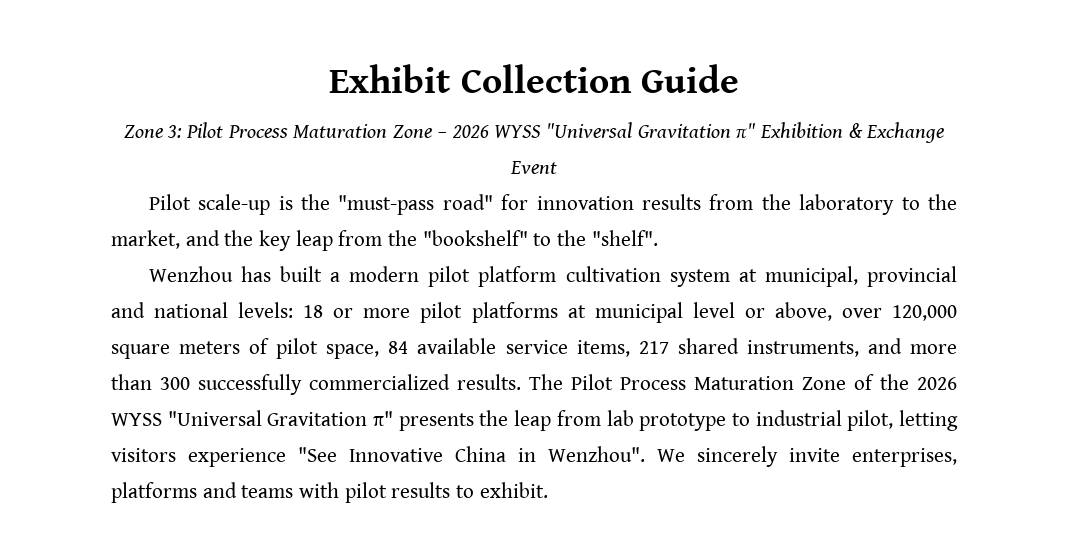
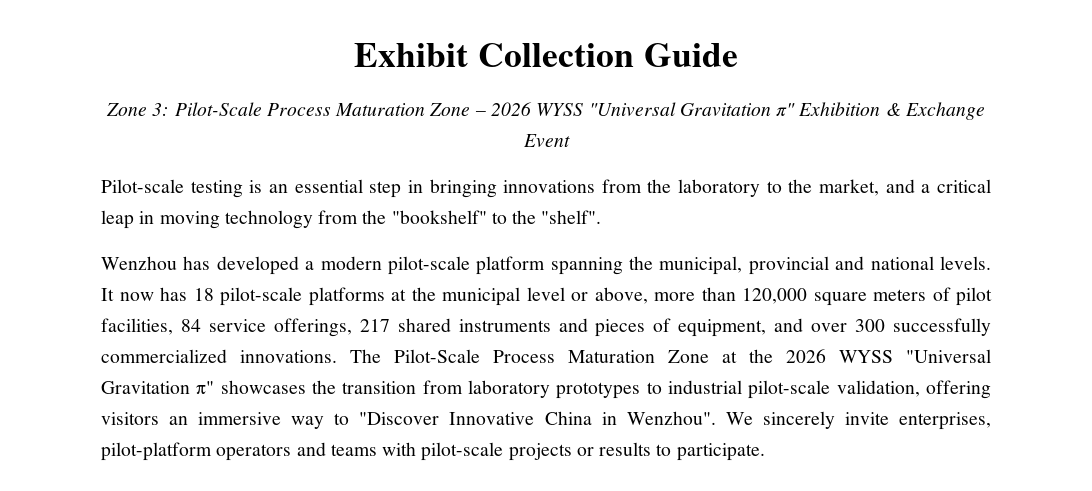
[186,122,224,138] Pilot -> [174,102,262,116] Pilot-Scale
[148,194,702,215] Pilot scale-up is the "must-pass road" for innovation results -> [101,179,596,198] Pilot-scale testing is an essential step in bringing innovations
[224,230,333,251] the key leap -> [921,179,991,193] [101,210,313,229] a critical leap in moving technology
[280,266,323,282] built -> [216,256,299,275] developed
[428,266,957,287] [111,302,463,323] pilot platform cultivation system at municipal, provincial and national levels: 18 or more pilot -> [387,256,991,275] [101,287,302,306] pilot-scale platform spanning the municipal, provincial and national levels. It now has 18 pilot-scale
(586, 311) none -> [411,287,436,301] the
[841,308,882,318] over -> [654,287,736,301] more than
[326,338,958,359] [111,374,874,395] space, 84 available service items, 217 shared instruments, and more than 300 successfully commercialized results. The Pilot Process Maturation Zone of -> [101,318,992,337] [101,349,737,363] facilities, 84 service offerings, 217 shared instruments and pieces of equipment, and over 300 successfully commercialized innovations. The Pilot-Scale Process Maturation Zone at
[398,410,959,431] [111,447,337,467] presents the leap from lab prototype to industrial pilot, letting visitors experience "See -> [220,380,992,399] [101,412,440,429] showcases the transition from laboratory prototypes to industrial pilot-scale validation, offering visitors an immersive way to "Discover
[111,482,197,503] platforms -> [101,442,292,461] pilot-platform operators
[344,482,387,503] pilot -> [421,442,594,461] pilot-scale projects or
[479,482,548,498] exhibit. -> [676,443,765,461] participate.

